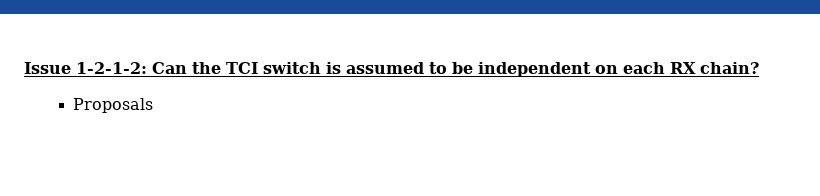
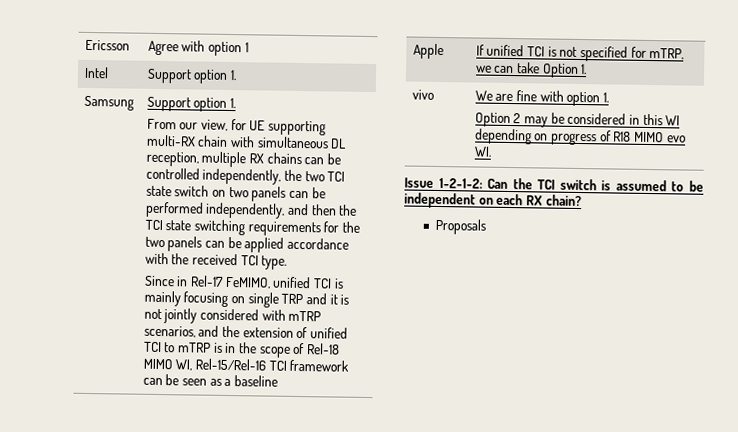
(24, 68) none -> [84,39,130,51] [147,40,249,57] [83,66,109,79] [146,68,238,84] [83,95,134,111] [146,96,237,112] [146,118,327,136] [145,134,348,149] [145,151,342,168] [145,167,346,185] [145,185,326,202] [144,201,358,219] [144,219,361,237] [144,236,350,253] [144,252,288,270] [143,275,344,289] [143,290,350,308] [143,308,322,324] [143,325,349,339] [143,341,340,358] [142,358,350,372] [142,374,279,387] [412,43,444,60] [475,44,685,62] [475,62,588,78] [411,89,434,100] [474,90,610,107] [474,112,681,128] [474,128,686,146] [473,146,492,157] Ericsson | Agree with option 1 // Intel | Support option 1. // Samsung | Support option 1. // From our view, for UE supporting multi-RX chain with simultaneous DL reception, multiple RX chains can be controlled independently, the two TCI state switch on two panels can be performed independently, and then the TCI state switching requirements for the two panels can be applied accordance with the received TCI type. // Since in Rel-17 FeMIMO, unified TCI is mainly focusing on single TRP and it is not jointly considered with mTRP scenarios, and the extension of unified TCI to mTRP is in the scope of Rel-18 MIMO WI, Rel-15/Rel-16 TCI framework can be seen as a baseline // Apple | If unified TCI is not specified for mTRP, we can take Option 1. // vivo | We are fine with option 1. // Option 2 may be considered in this WI depending on progress of R18 MIMO evo WI. //

